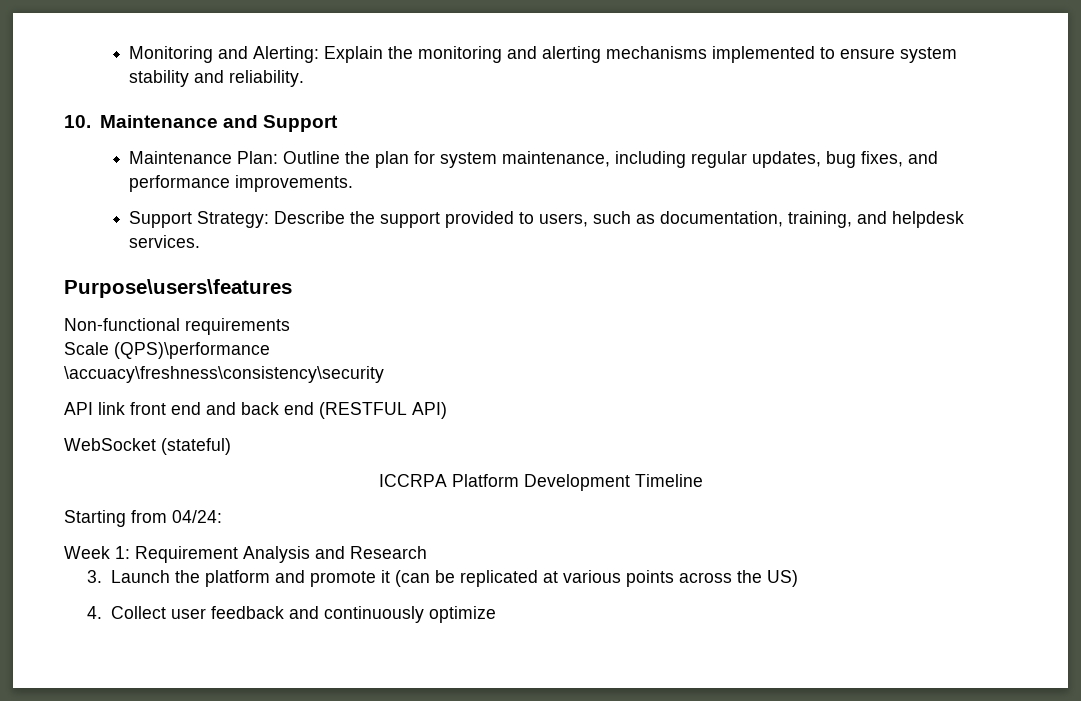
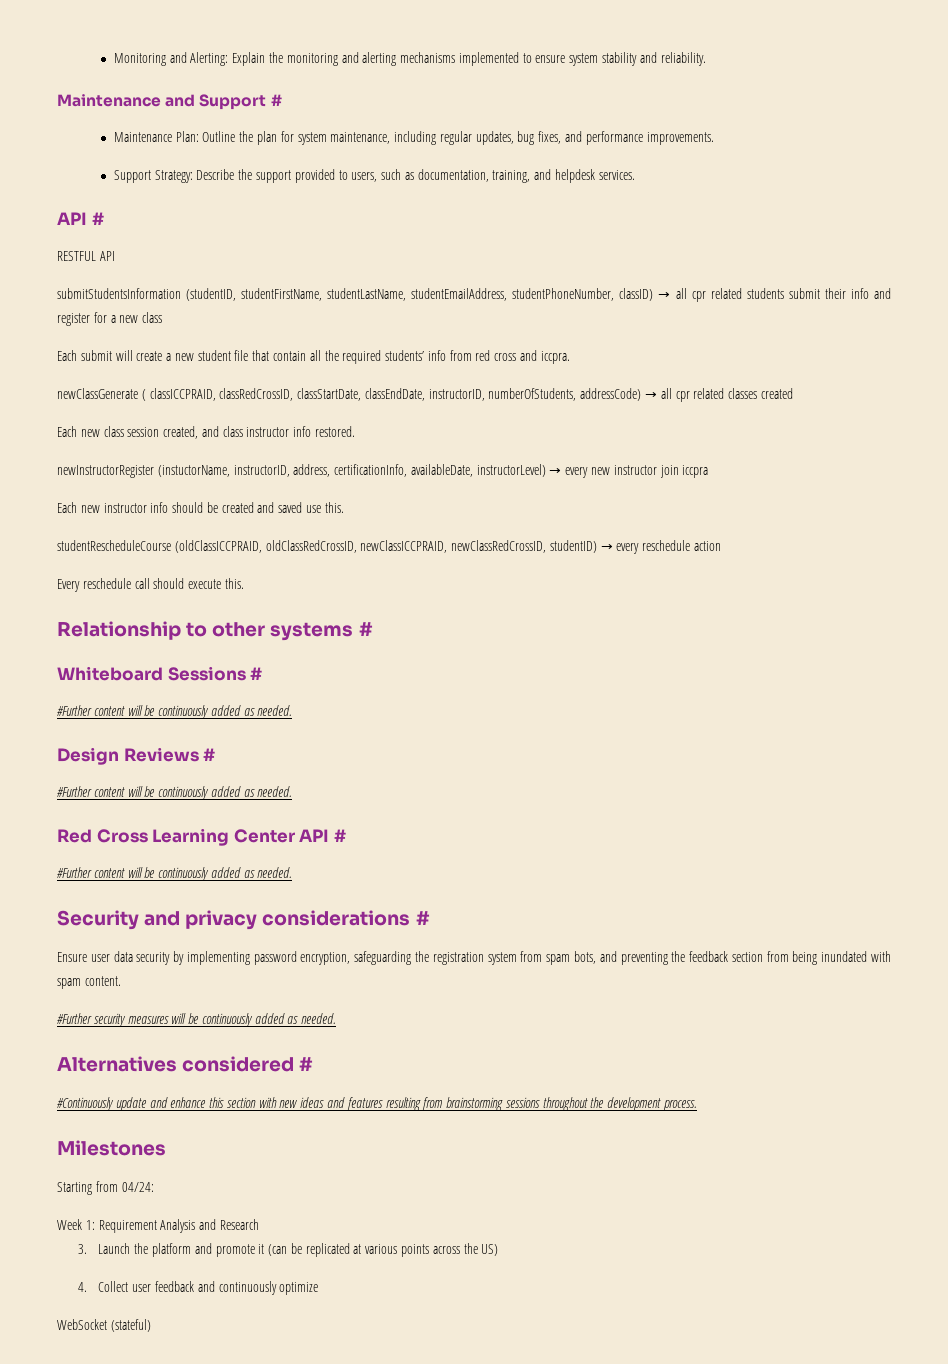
[64,115,91,128] 10. -> (706, 59) none
(339, 123) none -> [270,94,282,106] #
[64,279,292,298] [64,318,290,335] [64,342,270,359] [64,366,384,383] [64,402,447,419] [64,438,231,455] [378,474,703,491] Purpose\users\features // Non-functional requirements // Scale (QPS)\performance // \accuacy\freshness\consistency\security // API link front end and back end (RESTFUL API) // WebSocket (stateful) // ICCRPA Platform Development Timeline -> [57,212,104,225] [57,251,115,261] [57,288,892,302] [57,312,163,326] [57,350,570,364] [57,388,793,402] [57,426,356,439] [57,464,709,478] [57,502,344,513] [57,540,722,554] [57,578,244,592] [57,621,373,641] [57,666,263,681] [57,705,293,719] [57,747,216,765] [57,786,293,800] [57,828,346,846] [57,867,293,881] [57,910,430,930] [57,951,891,965] [57,976,121,989] [57,1013,337,1027] [57,1056,314,1072] [57,1097,698,1111] [57,1140,166,1156] API # // RESTFUL API // submitStudentsInformation (studentID, studentFirstName, studentLastName, studentEmailAddress, studentPhoneNumber, classID) → all cpr related students submit their info and register for a new class // Each submit will create a new student file that contain all the required students’ info from red cross and iccpra. // newClassGenerate ( classICCPRAID, classRedCrossID, classStartDate, classEndDate, instructorID, numberOfStudents, addressCode) → all cpr related classes created // Each new class session created, and class instructor info restored. // newInstructorRegister (instuctorName, instructorID, address, certificationInfo, availableDate, instructorLevel) → every new instructor join iccpra // Each new instructor info should be created and saved use this. // studentRescheduleCourse (oldClassICCPRAID, oldClassRedCrossID, newClassICCPRAID, newClassRedCrossID, studentID) → every reschedule action // Every reschedule call should execute this. // Relationship to other systems # // Whiteboard Sessions # // #Further content will be continuously added as needed. // Design Reviews # // #Further content will be continuously added as needed. // Red Cross Learning Center API # // #Further content will be continuously added as needed. // Security and privacy considerations # // Ensure user data security by implementing password encryption, safeguarding the registration system from spam bots, and preventing the feedback section from being inundated with spam content. // #Further security measures will be continuously added as needed. // Alternatives considered # // #Continuously update and enhance this section with new ideas and features resulting from brainstorming sessions throughout the development process. // Milestones
(496, 614) none -> [57,1319,151,1332] // WebSocket (stateful)

